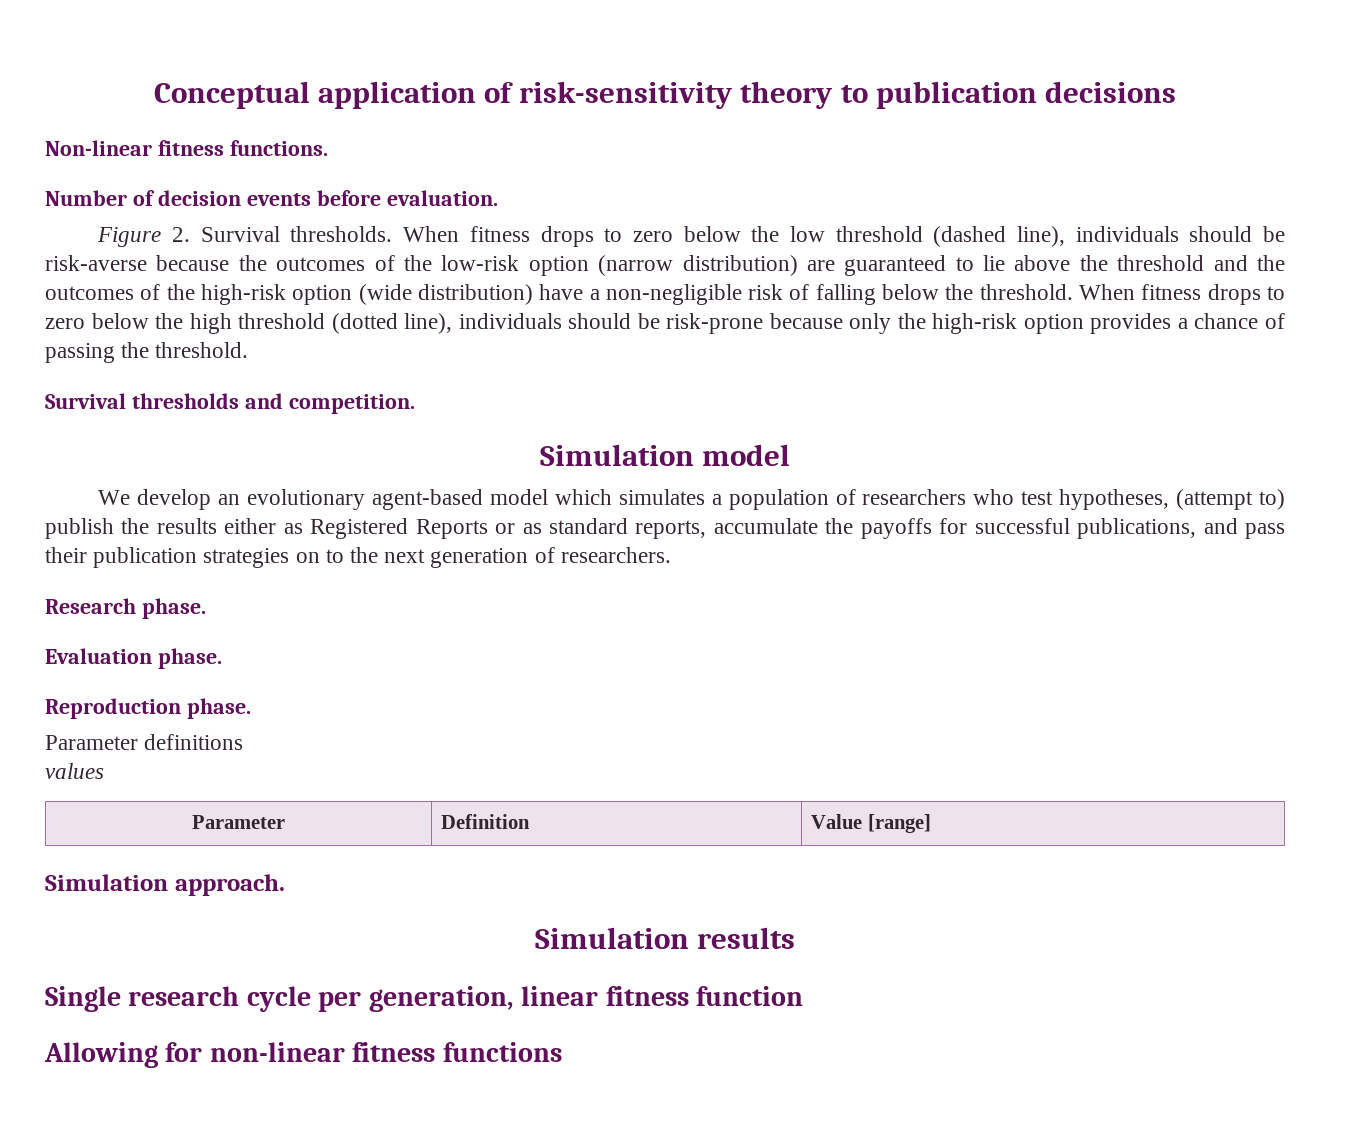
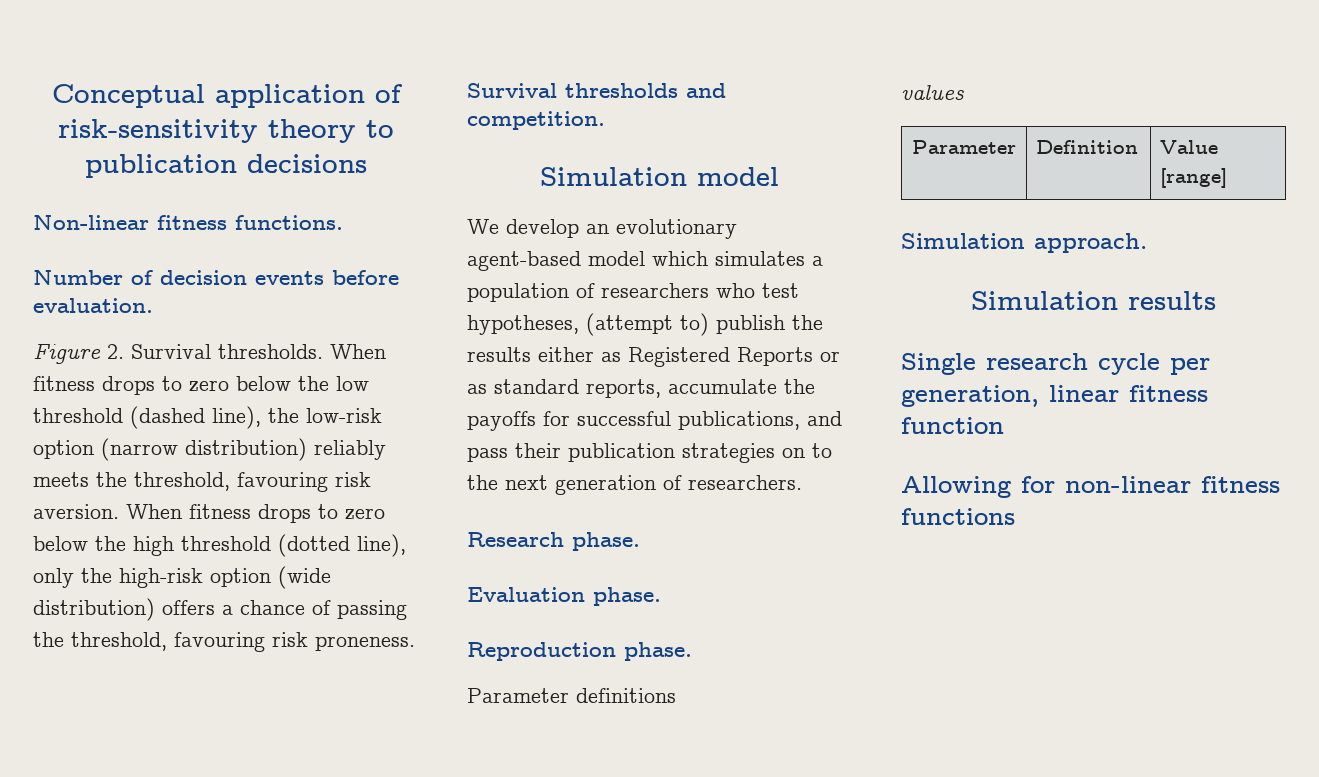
[1075,226,1285,242] [45,255,395,271] individuals should be risk-averse because the outcomes of -> (261, 417) none
[806,255,1286,276] [45,284,1073,305] are guaranteed to lie above the threshold and the outcomes of the high-risk option (wide distribution) have a non-negligible risk of falling below the threshold. -> [314,440,386,460] [33,472,371,492] [33,504,119,519] reliably meets the threshold, favouring risk aversion.
[458,313,843,334] individuals should be risk-prone because -> (406, 545) none
[1090,313,1172,334] provides -> [278,566,331,589] [33,598,215,621] (wide distribution) offers
[155,342,249,358] threshold. -> [71,632,415,652] threshold, favouring risk proneness.

